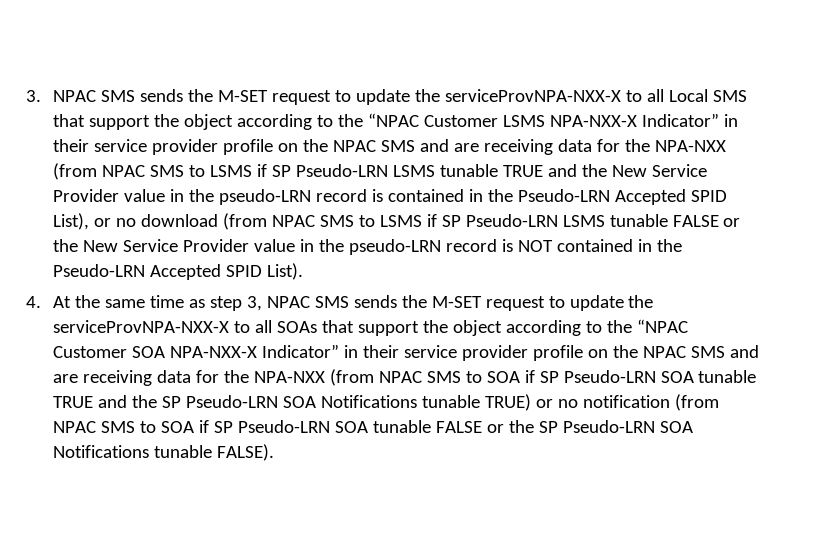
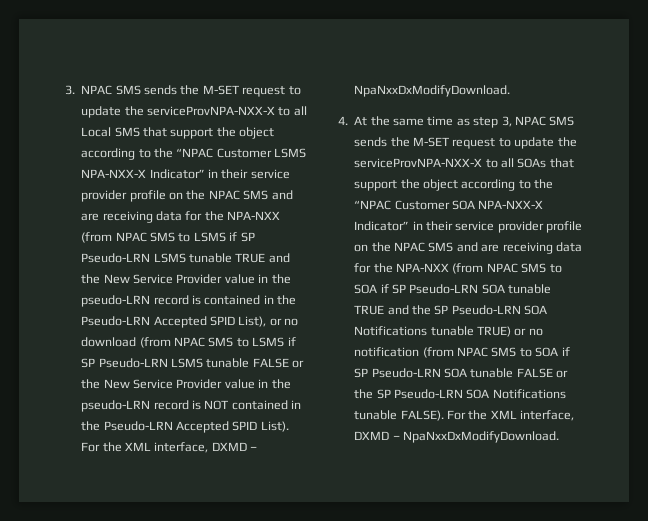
(303, 271) none -> [81,442,258,453] [354,85,511,97] For the XML interface, DXMD – NpaNxxDxModifyDownload.
(274, 452) none -> [447,410,575,421] [354,431,559,443] For the XML interface, DXMD – NpaNxxDxModifyDownload.

